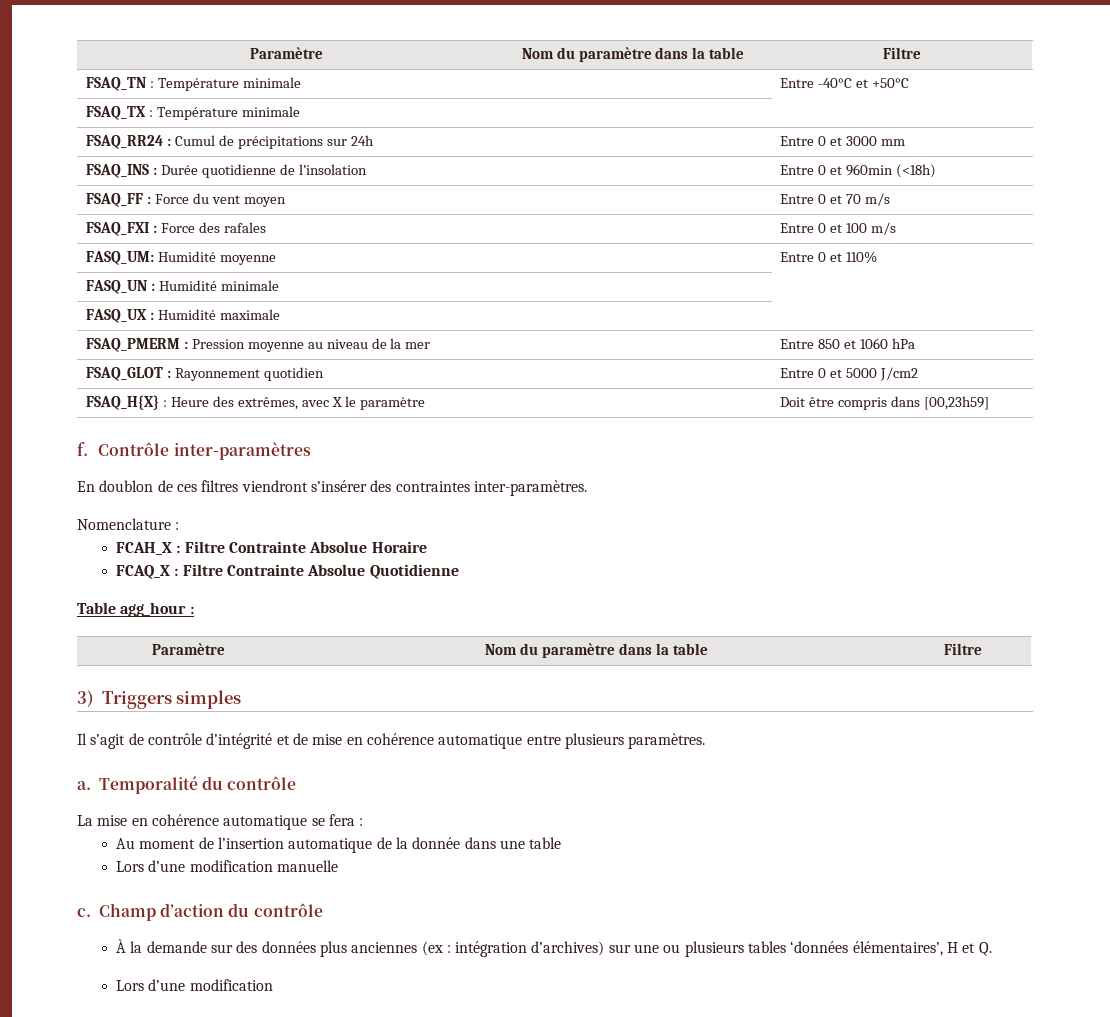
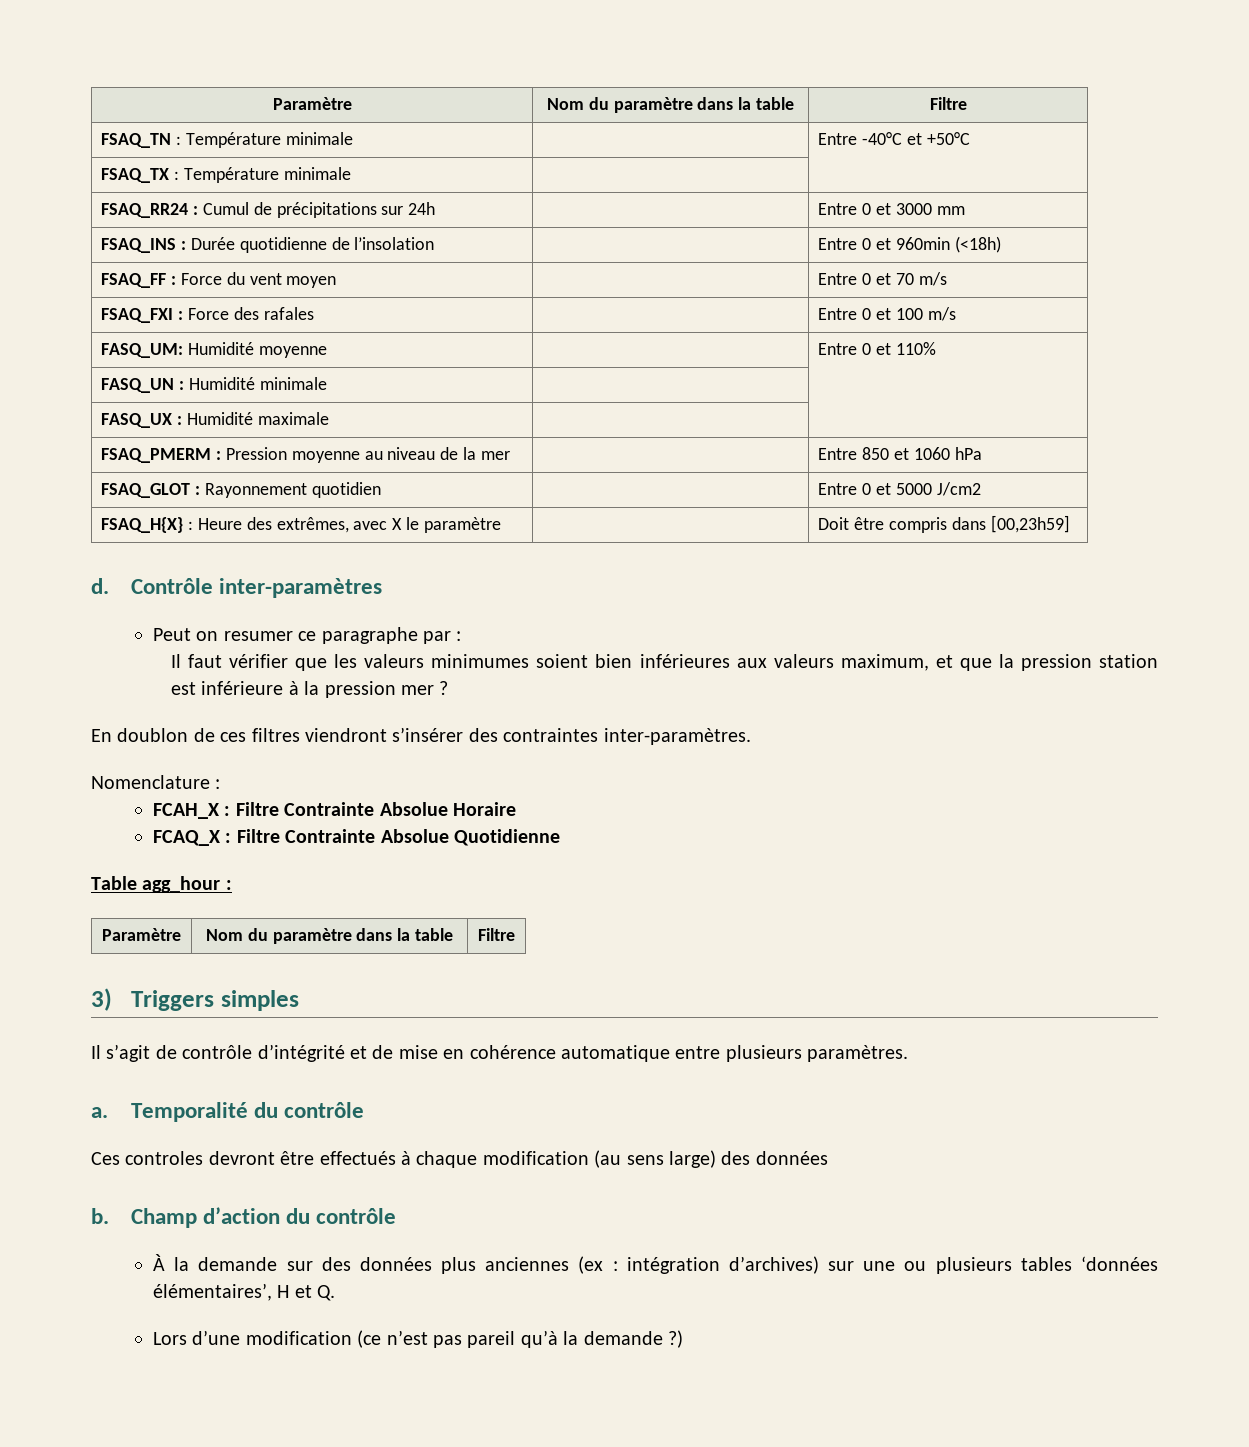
[77,442,88,456] f. -> [91,578,109,594] d.
(311, 451) none -> [152,627,462,644] [170,654,1158,671] [170,681,449,698] // Peut on resumer ce paragraphe par : // Il faut vérifier que les valeurs minimumes soient bien inférieures aux valeurs maximum, et que la pression station est inférieure à la pression mer ?
[77,814,364,830] [115,837,562,853] [115,860,338,872] [77,908,91,917] La mise en cohérence automatique se fera : // Au moment de l’insertion automatique de la donnée dans une table // Lors d’une modification manuelle // c. -> [91,1150,828,1168] [91,1208,109,1224] Ces controles devront être effectués à chaque modification (au sens large) des données // b.
(273, 985) none -> [357,1330,683,1348] (ce n’est pas pareil qu’à la demande ?)

